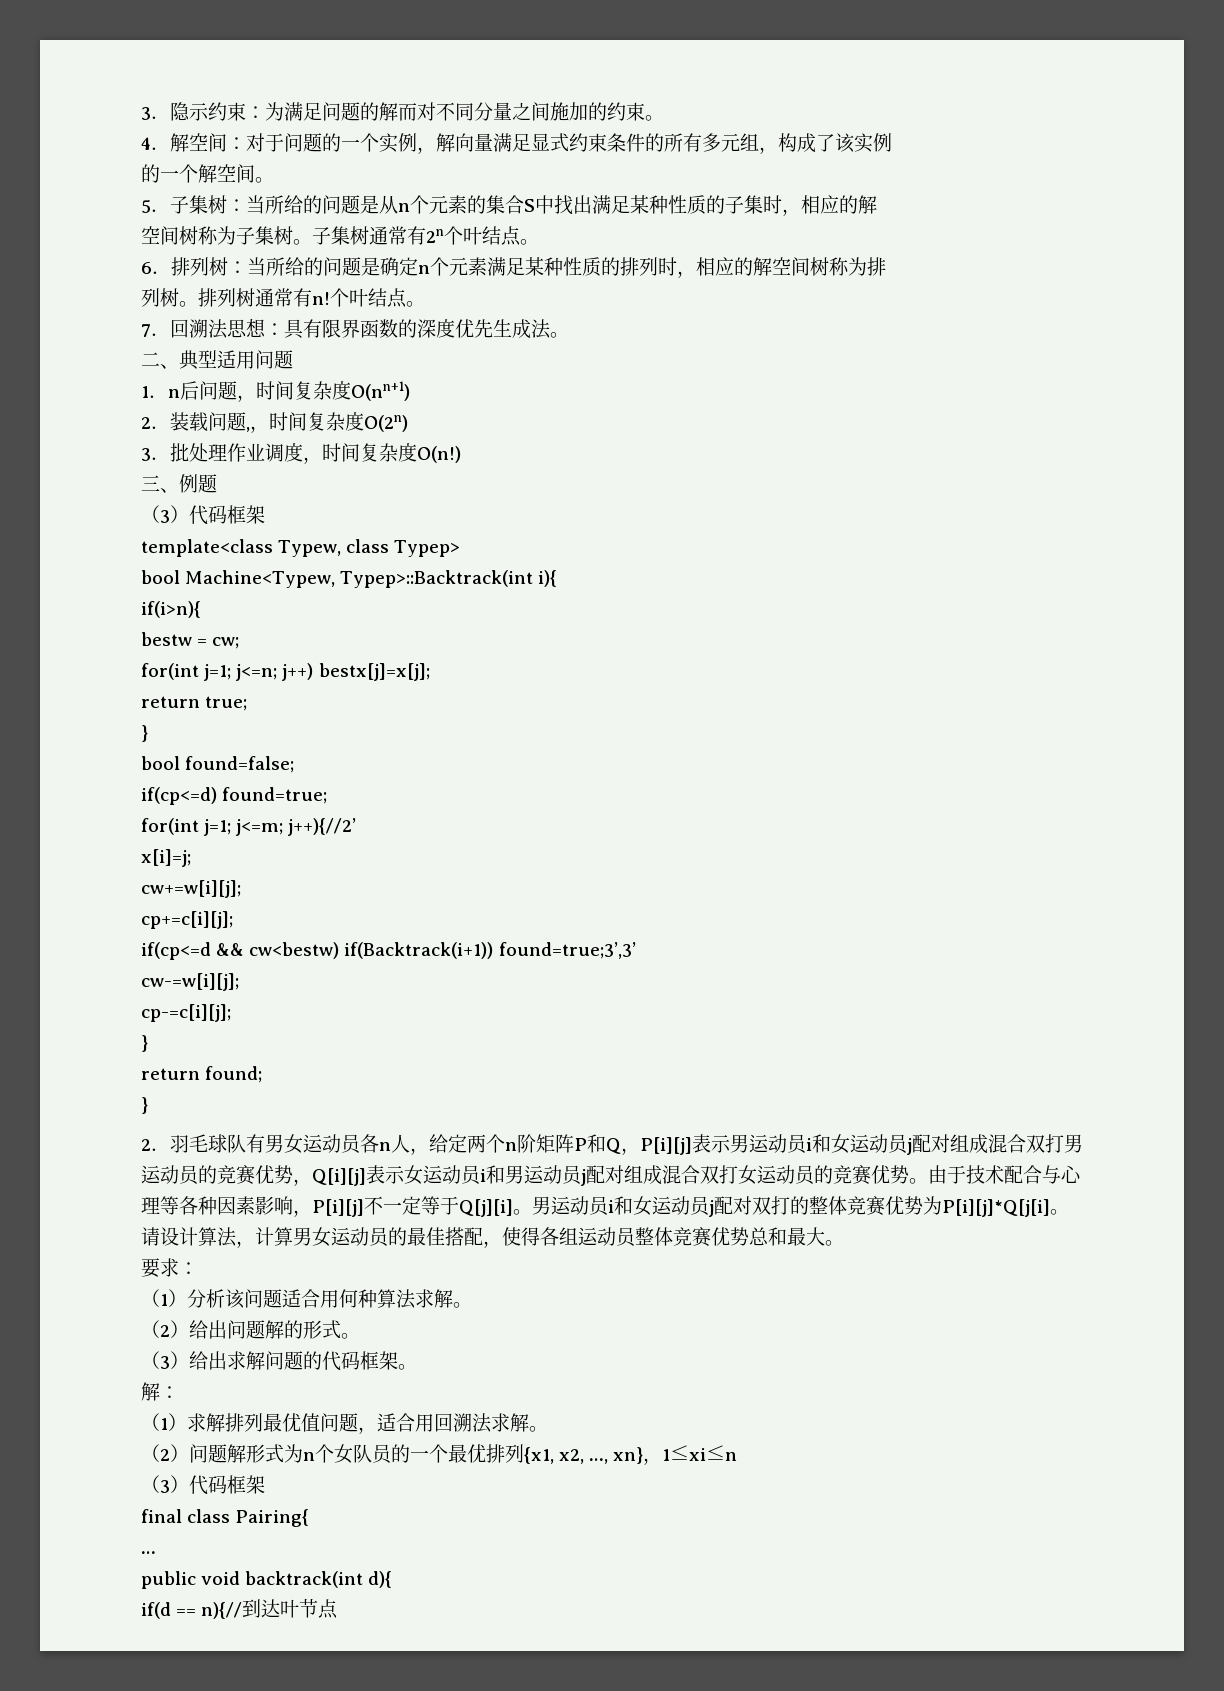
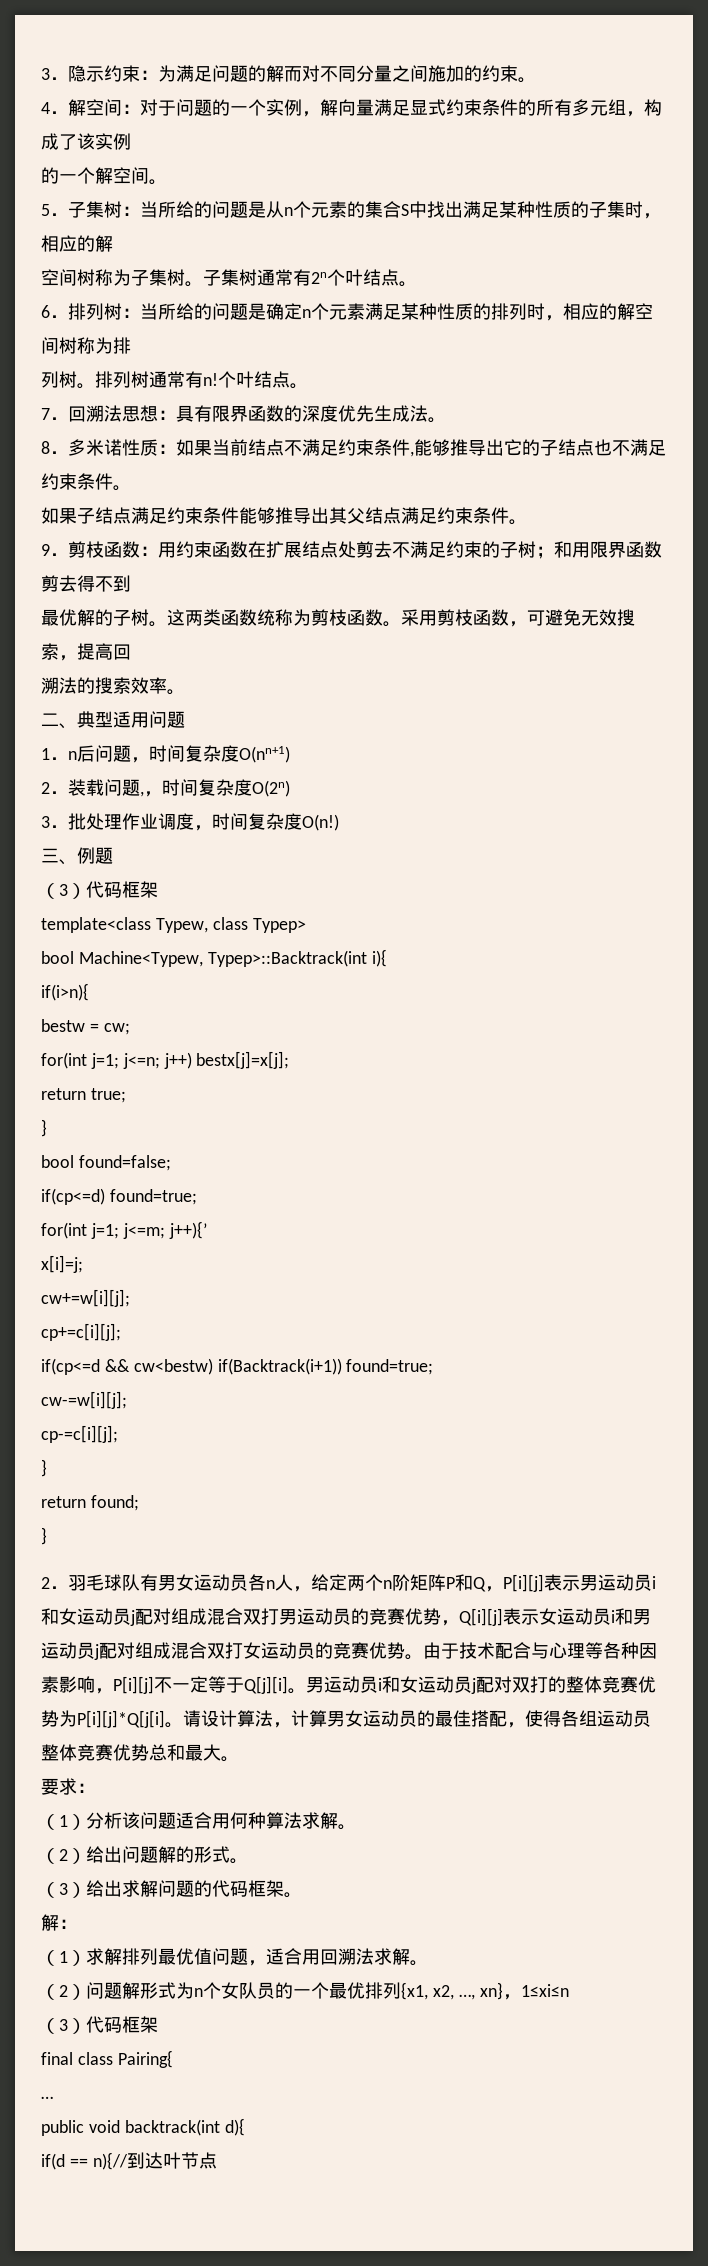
(569, 335) none -> [41,439,666,457] [41,473,131,491] [41,507,527,525] [41,541,662,559] [41,575,131,592] [41,609,635,627] [41,643,131,661] [41,677,185,695] // 8．多米诺性质：如果当前结点不满足约束条件,能够推导出它的子结点也不满足约束条件。 // 如果子结点满足约束条件能够推导出其父结点满足约束条件。 // 9．剪枝函数：用约束函数在扩展结点处剪去不满足约束的子树；和用限界函数剪去得不到 // 最优解的子树。这两类函数统称为剪枝函数。采用剪枝函数，可避免无效搜索，提高回 // 溯法的搜索效率。
[288,818,357,836] j++){//2’ -> [168,1221,207,1239] j++){’
[498,942,636,959] found=true;3’,3’ -> [346,1359,434,1375] found=true;

